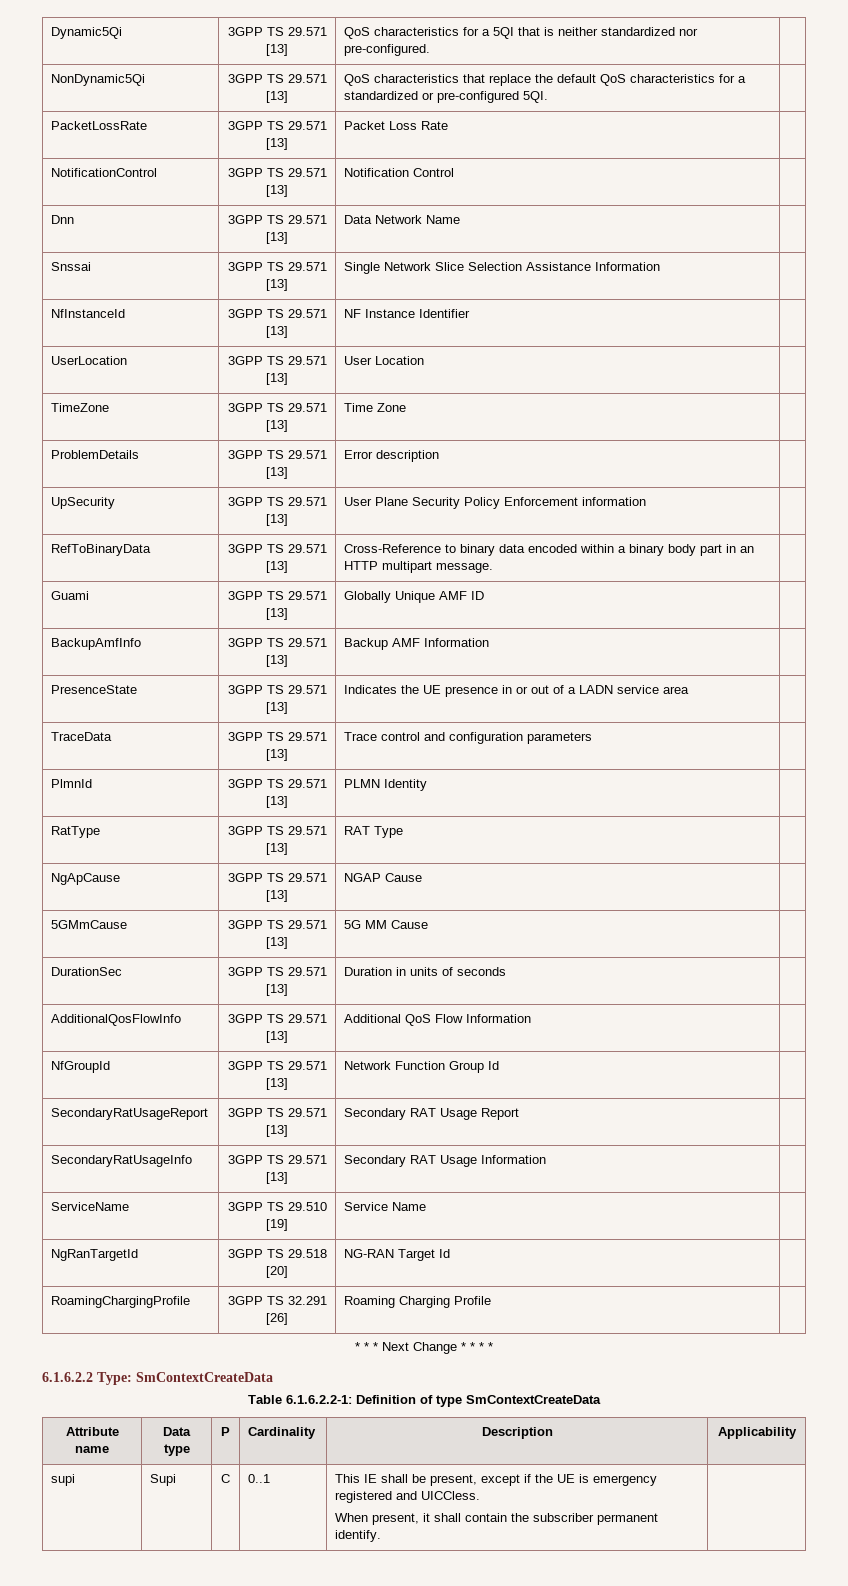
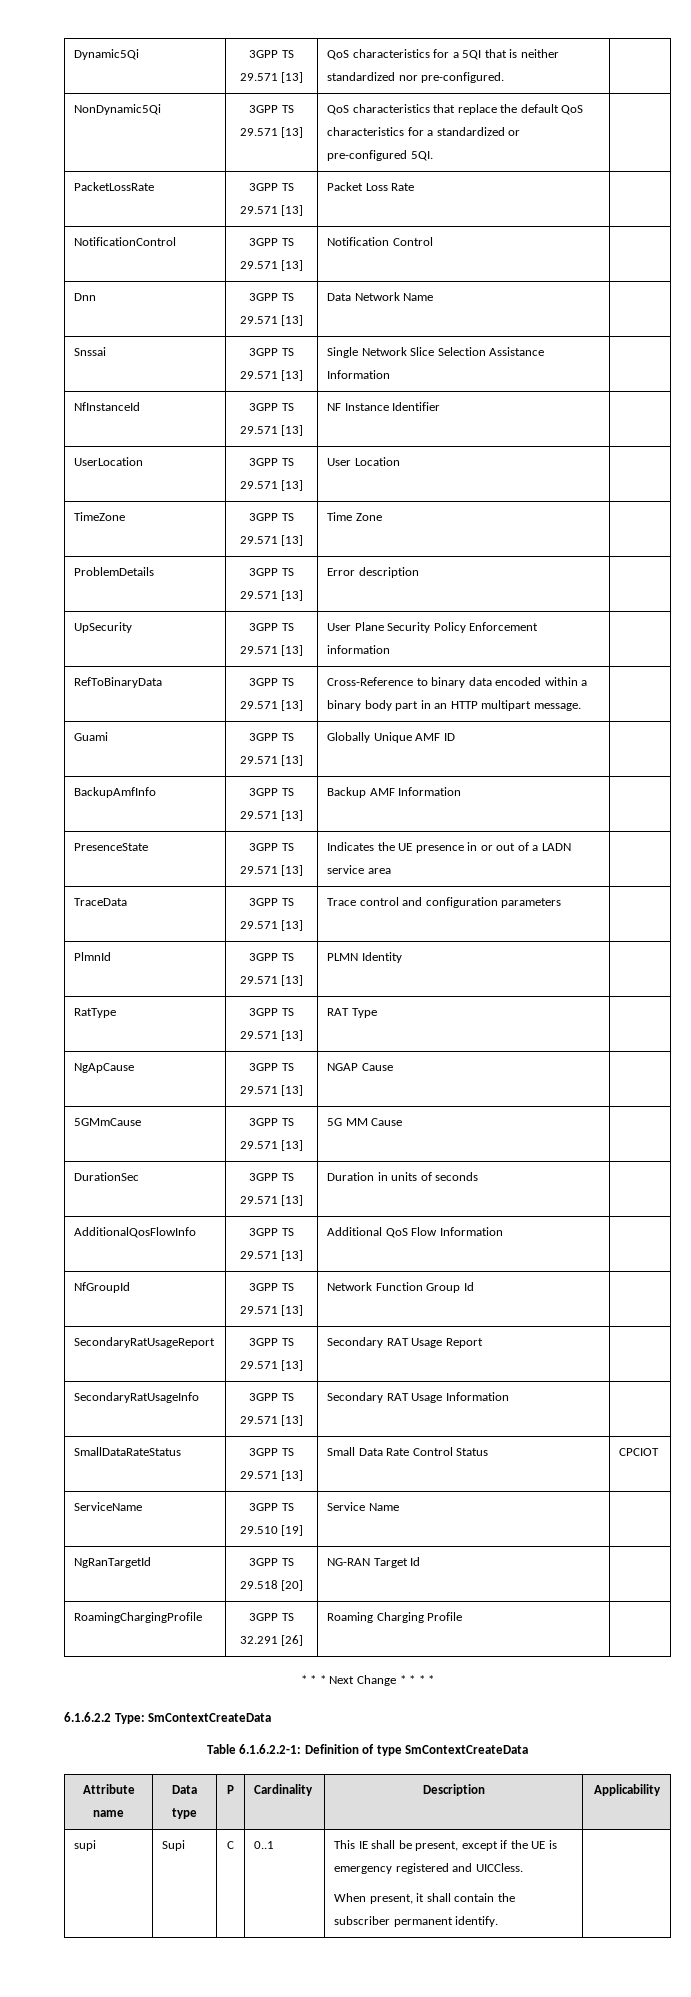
(547, 1159) none -> [74,1447,182,1456] [249,1448,294,1456] [239,1470,304,1481] [327,1447,489,1456] [619,1448,660,1456] // SmallDataRateStatus | 3GPP TS 29.571 [13] | Small Data Rate Control Status | CPCIOT

